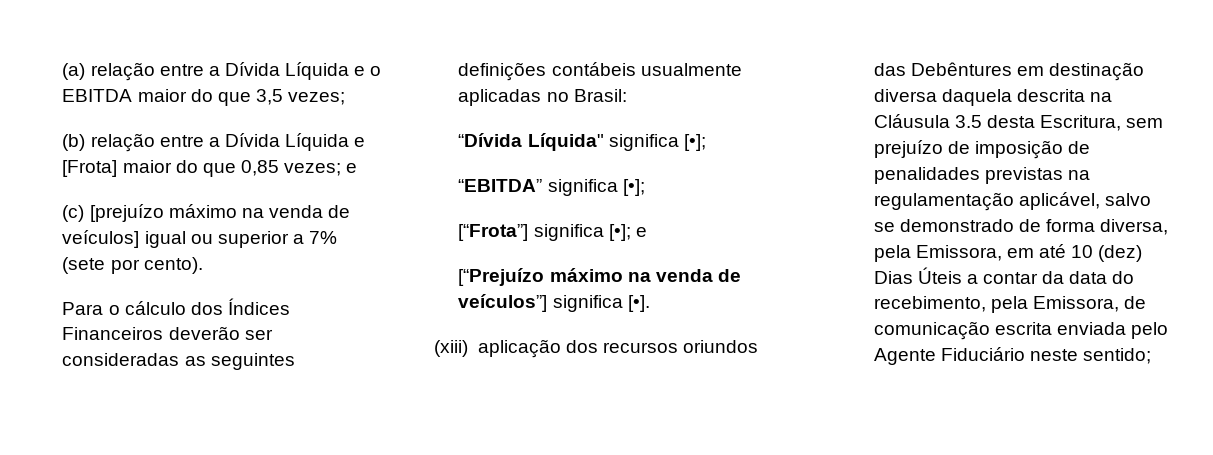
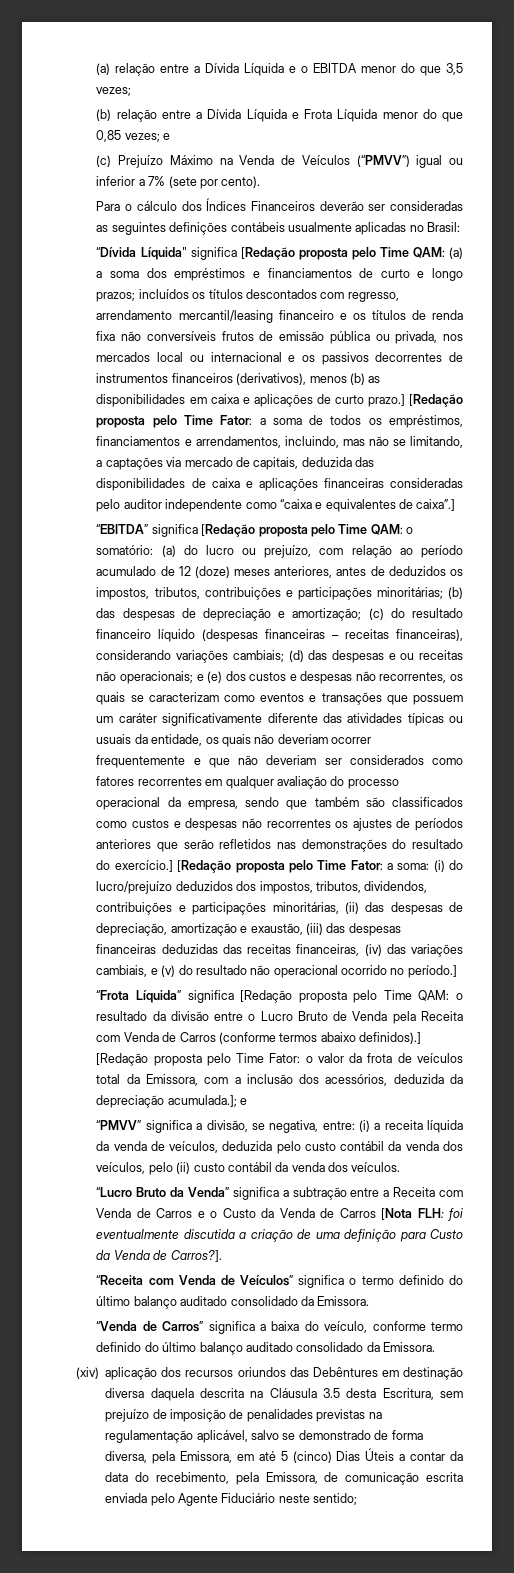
[137,89,187,102] maior -> [361,66,397,73] menor
[62,160,172,177] [Frota] maior -> [304,109,418,122] Frota Líquida menor
[89,204,351,222] [62,230,140,248] [prejuízo máximo na venda de veículos] -> [118,155,410,168] Prejuízo Máximo na Venda de Veículos (“PMVV”)
[217,231,289,248] superior -> [96,176,136,186] inferior
[683,134,706,151] [458,179,645,196] [458,224,647,241] [458,268,741,286] [458,294,650,312] [434,340,468,357] [•]; // “EBITDA” significa [•]; // [“Frota”] significa [•]; e // [“Prejuízo máximo na venda de veículos”] significa [•]. // (xiii) -> [240,247,463,260] [96,268,463,281] [96,289,399,302] [96,310,464,323] [96,331,464,344] [96,352,463,365] [96,373,381,385] [96,394,463,407] [96,415,463,428] [96,436,464,448] [96,457,375,470] [96,478,464,491] [96,499,456,512] [96,524,414,537] [96,545,463,558] [96,566,464,578] [96,587,463,600] [96,608,463,621] [96,629,463,642] [96,650,463,663] [96,671,464,684] [96,692,463,705] [96,713,463,726] [96,734,372,747] [96,755,463,768] [96,776,399,789] [96,797,463,810] [96,818,463,831] [96,839,463,852] [96,860,463,873] [96,881,428,894] [96,902,463,915] [96,923,401,936] [96,944,463,957] [96,965,457,978] [96,990,463,1003] [96,1011,463,1024] [96,1032,422,1044] [96,1053,463,1066] [96,1074,463,1086] [96,1095,248,1108] [96,1120,463,1133] [96,1141,463,1154] [96,1162,401,1175] [96,1187,463,1200] [96,1208,464,1221] [96,1229,463,1242] [96,1250,222,1262] [96,1275,464,1288] [96,1296,370,1309] [96,1321,463,1334] [96,1342,436,1355] [76,1367,99,1379] [Redação proposta pelo Time QAM: (a) a soma dos empréstimos e financiamentos de curto e longo prazos; incluídos os títulos descontados com regresso, arrendamento mercantil/leasing financeiro e os títulos de renda fixa não conversíveis frutos de emissão pública ou privada, nos mercados local ou internacional e os passivos decorrentes de instrumentos financeiros (derivativos), menos (b) as disponibilidades em caixa e aplicações de curto prazo.] [Redação proposta pelo Time Fator: a soma de todos os empréstimos, financiamentos e arrendamentos, incluindo, mas não se limitando, a captações via mercado de capitais, deduzida das disponibilidades de caixa e aplicações financeiras consideradas pelo auditor independente como “caixa e equivalentes de caixa”.] // “EBITDA” significa [Redação proposta pelo Time QAM: o somatório: (a) do lucro ou prejuízo, com relação ao período acumulado de 12 (doze) meses anteriores, antes de deduzidos os impostos, tributos, contribuições e participações minoritárias; (b) das despesas de depreciação e amortização; (c) do resultado financeiro líquido (despesas financeiras – receitas financeiras), considerando variações cambiais; (d) das despesas e ou receitas não operacionais; e (e) dos custos e despesas não recorrentes, os quais se caracterizam como eventos e transações que possuem um caráter significativamente diferente das atividades típicas ou usuais da entidade, os quais não deveriam ocorrer frequentemente e que não deveriam ser considerados como fatores recorrentes em qualquer avaliação do processo operacional da empresa, sendo que também são classificados como custos e despesas não recorrentes os ajustes de períodos anteriores que serão refletidos nas demonstrações do resultado do exercício.] [Redação proposta pelo Time Fator: a soma: (i) do lucro/prejuízo deduzidos dos impostos, tributos, dividendos, contribuições e participações minoritárias, (ii) das despesas de depreciação, amortização e exaustão, (iii) das despesas financeiras deduzidas das receitas financeiras, (iv) das variações cambiais, e (v) do resultado não operacional ocorrido no período.] // “Frota Líquida” significa [Redação proposta pelo Time QAM: o resultado da divisão entre o Lucro Bruto de Venda pela Receita com Venda de Carros (conforme termos abaixo definidos).] [Redação proposta pelo Time Fator: o valor da frota de veículos total da Emissora, com a inclusão dos acessórios, deduzida da depreciação acumulada.]; e // “PMVV” significa a divisão, se negativa, entre: (i) a receita líquida da venda de veículos, deduzida pelo custo contábil da venda dos veículos, pelo (ii) custo contábil da venda dos veículos. // “Lucro Bruto da Venda” significa a subtração entre a Receita com Venda de Carros e o Custo da Venda de Carros [Nota FLH: foi eventualmente discutida a criação de uma definição para Custo da Venda de Carros?]. // “Receita com Venda de Veículos” significa o termo definido do último balanço auditado consolidado da Emissora. // “Venda de Carros” significa a baixa do veículo, conforme termo definido do último balanço auditado consolidado da Emissora. // (xiv)
[1071,245,1143,262] 10 (dez) -> [280,1451,332,1463] 5 (cinco)

